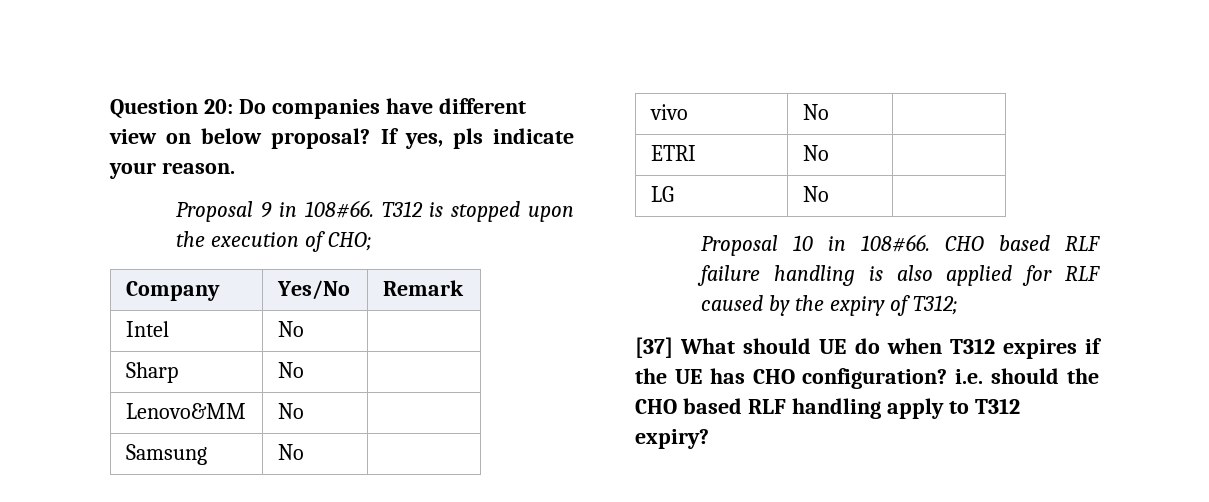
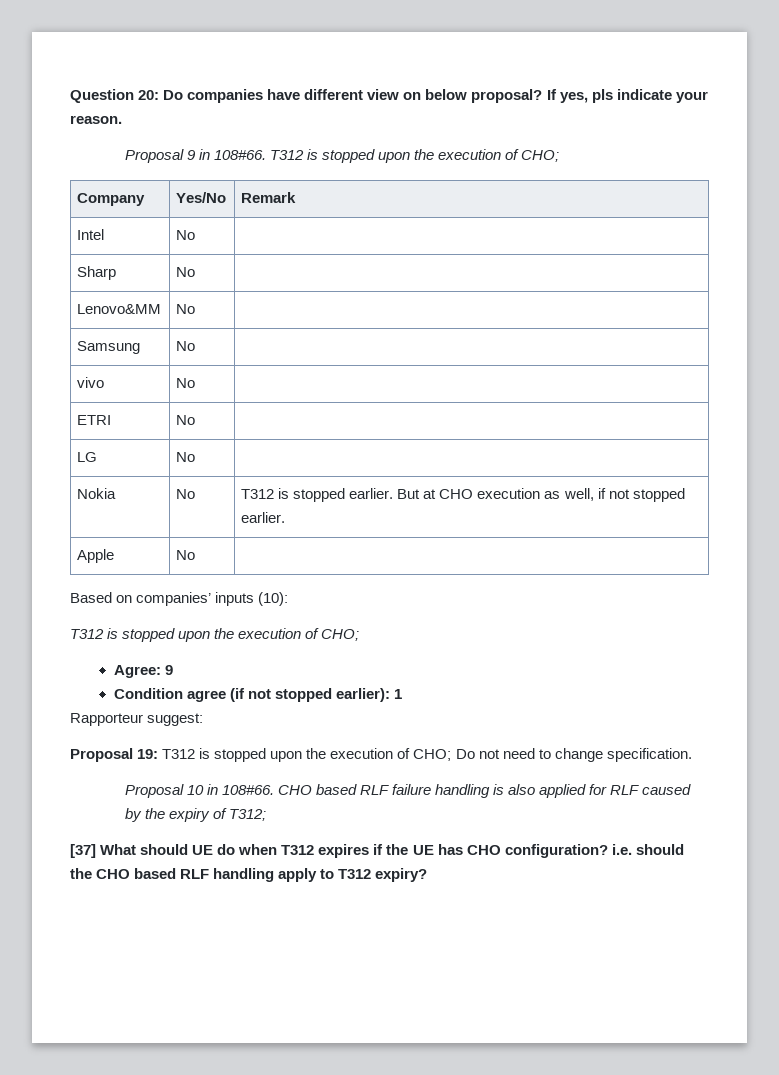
(829, 194) none -> [77,488,117,499] [176,489,196,499] [241,488,685,502] [241,512,286,523] [77,549,115,563] [176,550,196,560] [70,592,289,606] [70,628,360,642] [113,665,173,678] [113,688,403,702] [70,713,204,726] [70,748,692,762] // Nokia | No | T312 is stopped earlier. But at CHO execution as well, if not stopped earlier. // Apple | No | // Based on companies’ inputs (10): // T312 is stopped upon the execution of CHO; // Agree: 9 // Condition agree (if not stopped earlier): 1 // Rapporteur suggest: // Proposal 19: T312 is stopped upon the execution of CHO; Do not need to change specification.

